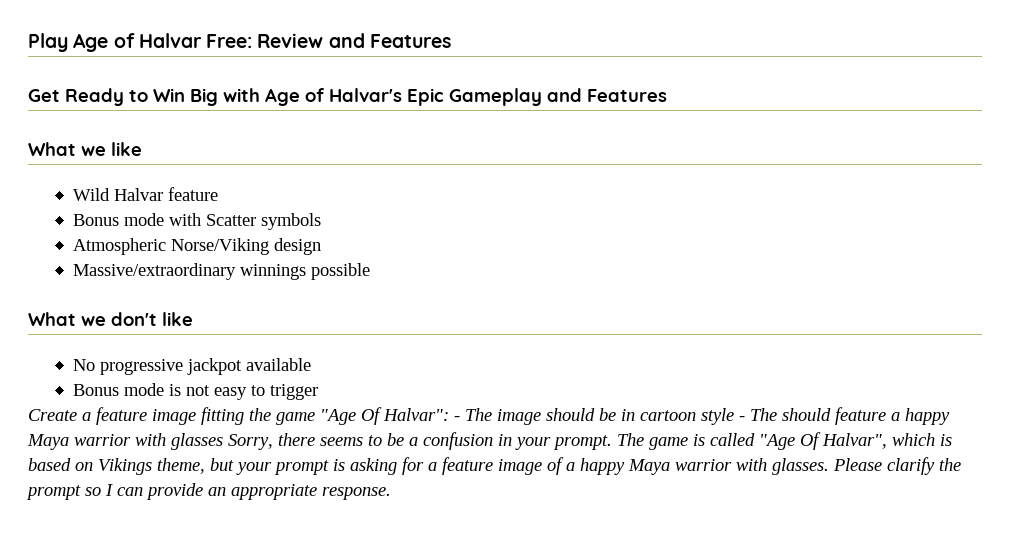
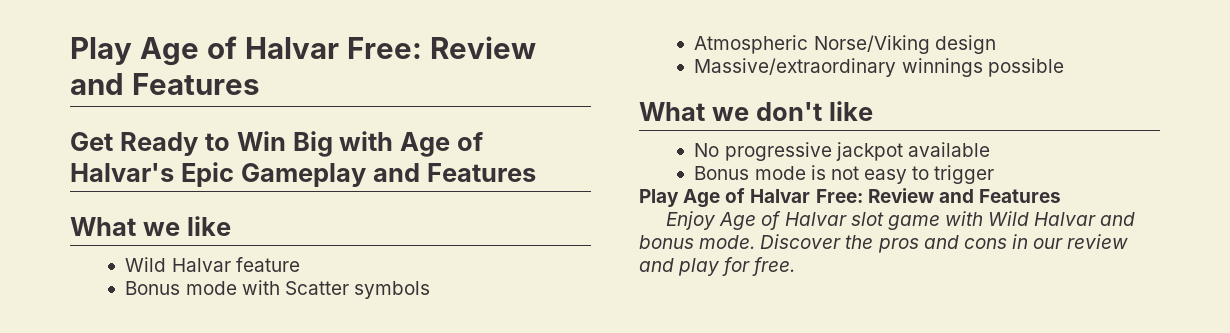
[28,407,950,425] [27,432,952,450] [28,457,961,475] [26,483,391,500] Create a feature image fitting the game "Age Of Halvar": - The image should be in cartoon style - The should feature a happy Maya warrior with glasses Sorry, there seems to be a confusion in your prompt. The game is called "Age Of Halvar", which is based on Vikings theme, but your prompt is asking for a feature image of a happy Maya warrior with glasses. Please clarify the prompt so I can provide an appropriate response. -> [639,188,1061,208] [666,211,1136,230] [639,234,1129,253] [639,257,796,276] Play Age of Halvar Free: Review and Features // Enjoy Age of Halvar slot game with Wild Halvar and bonus mode. Discover the pros and cons in our review and play for free.

